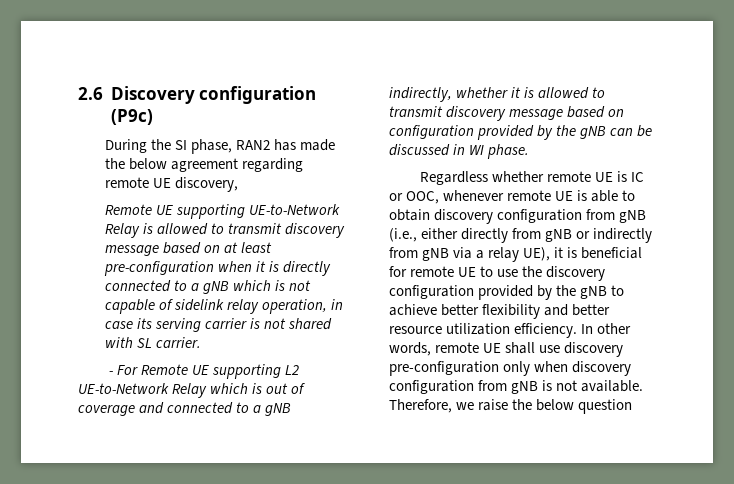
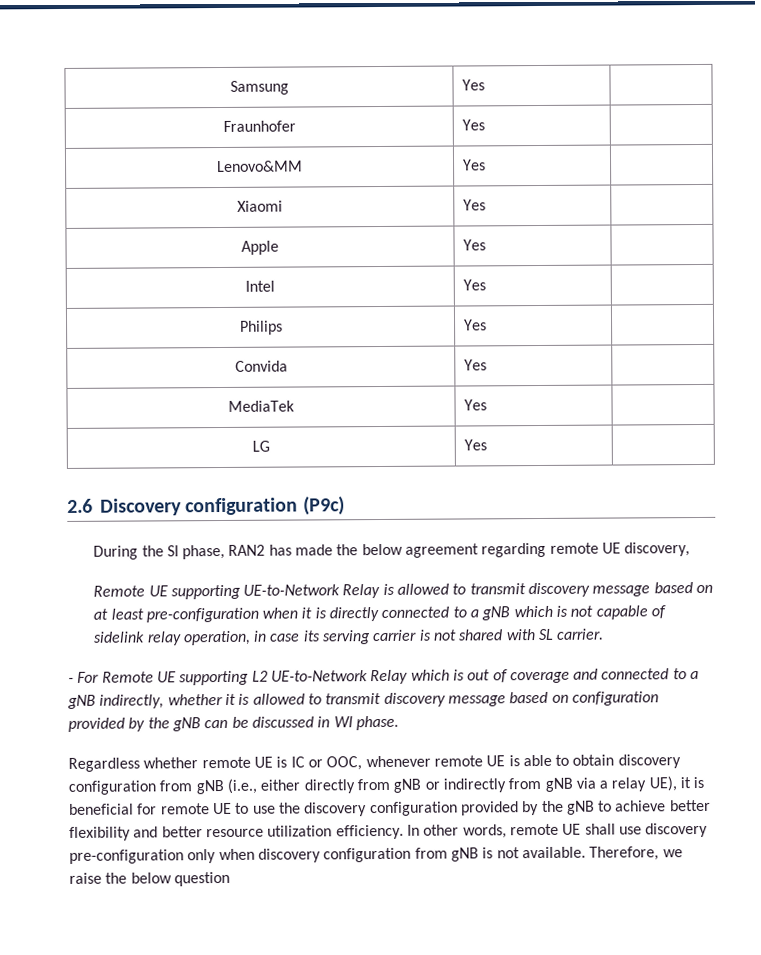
(78, 93) none -> [229,80,289,95] [461,79,485,91] [222,120,296,132] [461,119,485,131] [217,160,303,173] [462,159,486,171] [237,200,283,212] [462,199,486,211] [241,240,279,255] [462,239,486,251] [245,280,275,292] [462,279,486,291] [239,320,283,335] [463,319,487,331] [234,360,288,372] [463,359,487,371] [228,400,295,412] [463,399,487,411] [252,440,270,452] [463,439,487,451] Samsung | Yes | // Fraunhofer | Yes | // Lenovo&MM | Yes | // Xiaomi | Yes | // Apple | Yes | // Intel | Yes | // Philips | Yes | // Convida | Yes | // MediaTek | Yes | // LG | Yes | //

